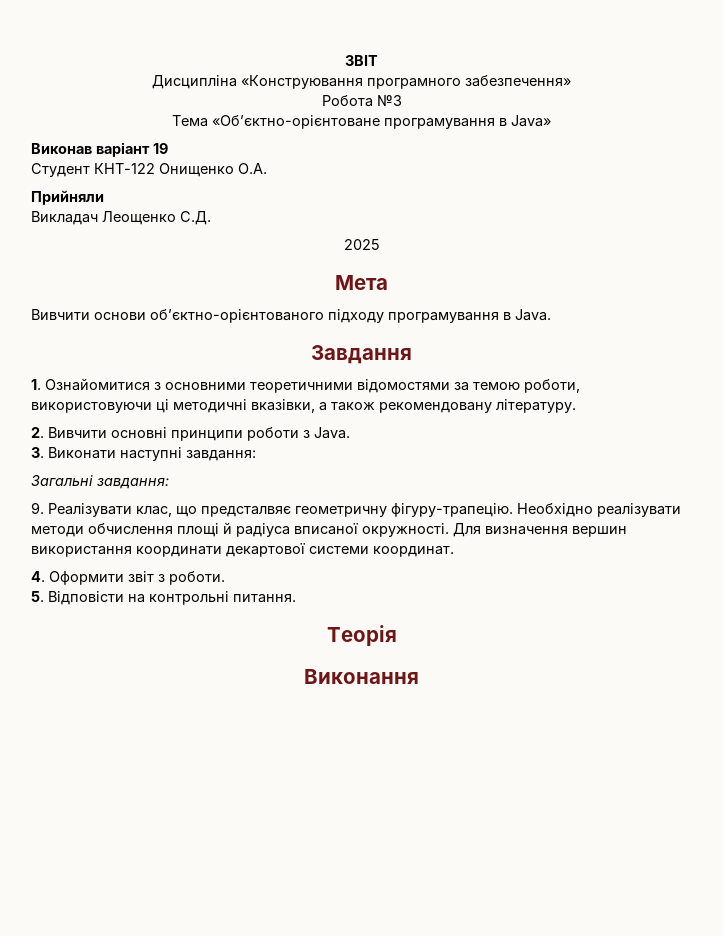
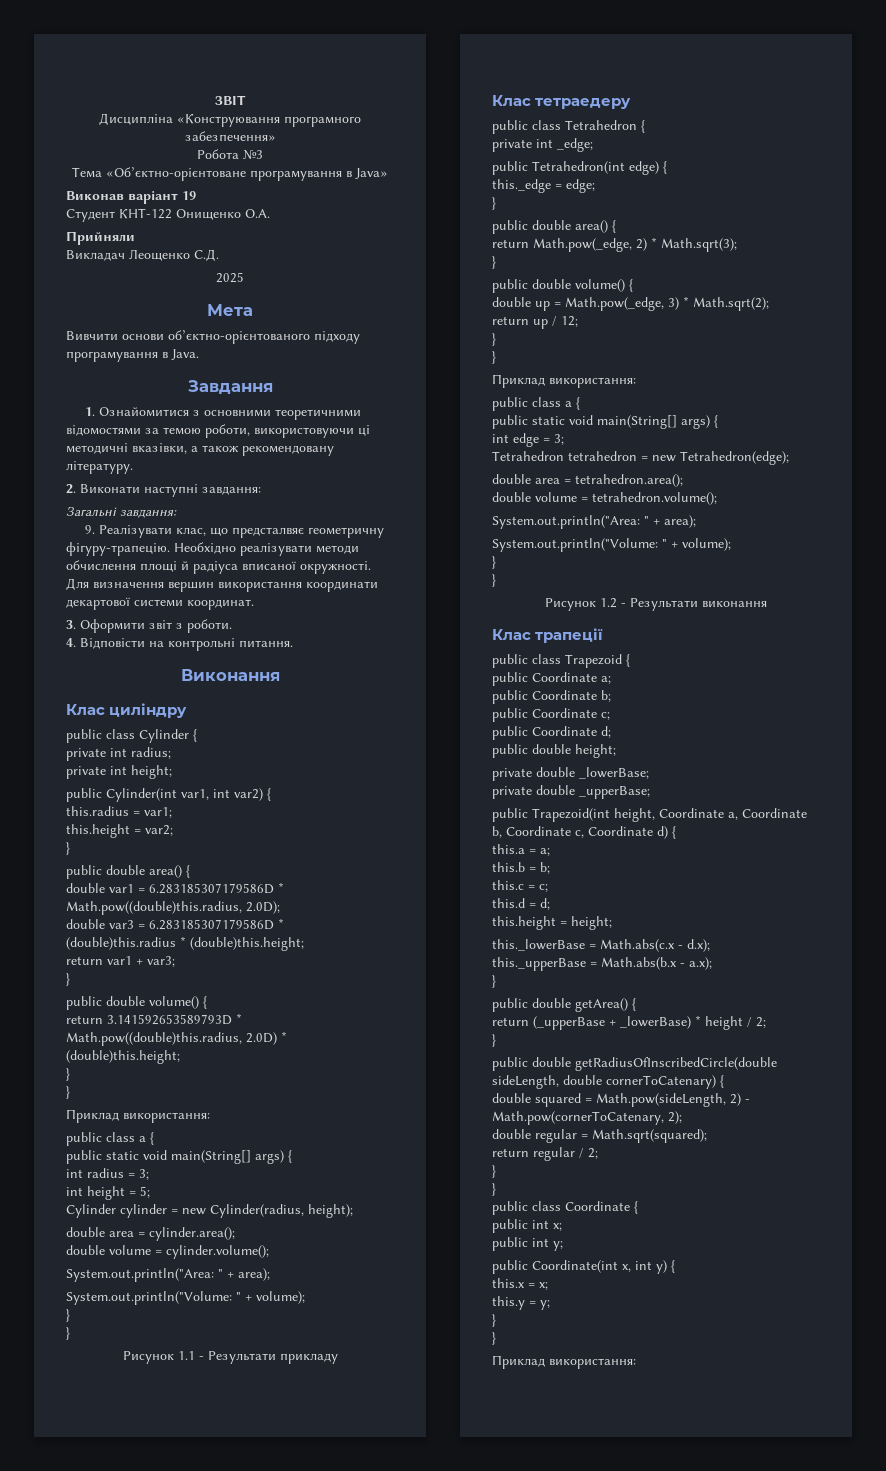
[48,427,350,441] [31,447,44,458] Вивчити основні принципи роботи з Java. // 3. -> (76, 489) none
[31,571,45,582] 4. -> [66,620,76,629] 3.
[31,591,44,602] 5. -> [66,638,76,647] 4.
[326,625,397,646] [304,669,419,684] Теорія // Виконання -> [180,669,280,681] [66,703,188,718] [66,729,197,743] [66,747,171,761] [66,765,172,779] [66,788,271,802] [66,806,172,818] [66,824,173,838] [66,842,70,855] [66,865,190,879] [66,882,284,894] [66,901,280,915] [66,918,284,930] [66,936,304,951] [66,956,175,967] [66,973,70,986] [66,996,207,1010] [66,1013,242,1025] [66,1031,287,1046] [66,1050,180,1064] [66,1068,70,1081] [66,1086,70,1099] [66,1109,210,1123] [66,1132,154,1146] [66,1150,292,1164] [66,1168,149,1180] [66,1186,150,1200] [66,1204,353,1218] [66,1227,235,1241] [66,1245,269,1259] [66,1268,270,1282] [66,1291,305,1305] [66,1309,70,1322] [66,1327,70,1340] [122,1351,338,1364] [492,95,632,109] [492,120,645,134] [492,138,593,152] [492,161,667,175] [492,179,595,193] [492,197,496,210] [492,220,616,234] [492,237,737,252] [492,256,496,269] [492,279,633,293] [492,296,769,311] [492,316,578,329] [492,333,496,346] [492,351,496,364] [492,374,636,388] [492,397,580,411] [492,415,718,429] [492,433,564,447] [492,451,789,465] [492,474,683,487] [492,492,717,505] [492,515,696,529] [492,538,731,552] [492,556,496,569] [492,574,496,587] [545,598,767,611] [492,628,604,643] [492,654,630,668] [492,672,611,686] [492,690,611,704] [492,708,610,722] [492,726,611,740] [492,744,616,758] [492,767,649,781] [492,785,650,799] [492,808,807,822] [492,826,676,839] [492,844,550,856] [492,862,550,874] [492,880,548,892] [492,898,550,910] [492,916,612,930] [492,939,710,952] [492,957,712,971] [492,975,496,988] [492,998,636,1012] [492,1015,766,1030] [492,1034,496,1047] [492,1057,777,1071] [492,1075,724,1089] [492,1093,750,1107] [492,1111,682,1125] [492,1129,707,1143] [492,1147,598,1161] [492,1165,496,1178] [492,1183,496,1196] [492,1201,638,1215] [492,1219,562,1233] [492,1237,563,1251] [492,1260,675,1274] [492,1278,548,1290] [492,1296,550,1310] [492,1314,496,1327] [492,1332,496,1345] [492,1355,636,1369] Виконання // Клас циліндру // public class Cylinder { // private int radius; // private int height; // public Cylinder(int var1, int var2) { // this.radius = var1; // this.height = var2; // } // public double area() { // double var1 = 6.283185307179586D * Math.pow((double)this.radius, 2.0D); // double var3 = 6.283185307179586D * (double)this.radius * (double)this.height; // return var1 + var3; // } // public double volume() { // return 3.141592653589793D * Math.pow((double)this.radius, 2.0D) * (double)this.height; // } // } // Приклад використання: // public class a { // public static void main(String[] args) { // int radius = 3; // int height = 5; // Cylinder cylinder = new Cylinder(radius, height); // double area = cylinder.area(); // double volume = cylinder.volume(); // System.out.println("Area: " + area); // System.out.println("Volume: " + volume); // } // } // Рисунок 1.1 - Результати прикладу // Клас тетраедеру // public class Tetrahedron { // private int _edge; // public Tetrahedron(int edge) { // this._edge = edge; // } // public double area() { // return Math.pow(_edge, 2) * Math.sqrt(3); // } // public double volume() { // double up = Math.pow(_edge, 3) * Math.sqrt(2); // return up / 12; // } // } // Приклад використання: // public class a { // public static void main(String[] args) { // int edge = 3; // Tetrahedron tetrahedron = new Tetrahedron(edge); // double area = tetrahedron.area(); // double volume = tetrahedron.volume(); // System.out.println("Area: " + area); // System.out.println("Volume: " + volume); // } // } // Рисунок 1.2 - Результати виконання // Клас трапеції // public class Trapezoid { // public Coordinate a; // public Coordinate b; // public Coordinate c; // public Coordinate d; // public double height; // private double _lowerBase; // private double _upperBase; // public Trapezoid(int height, Coordinate a, Coordinate b, Coordinate c, Coordinate d) { // this.a = a; // this.b = b; // this.c = c; // this.d = d; // this.height = height; // this._lowerBase = Math.abs(c.x - d.x); // this._upperBase = Math.abs(b.x - a.x); // } // public double getArea() { // return (_upperBase + _lowerBase) * height / 2; // } // public double getRadiusOfInscribedCircle(double sideLength, double cornerToCatenary) { // double squared = Math.pow(sideLength, 2) - Math.pow(cornerToCatenary, 2); // double regular = Math.sqrt(squared); // return regular / 2; // } // } // public class Coordinate { // public int x; // public int y; // public Coordinate(int x, int y) { // this.x = x; // this.y = y; // } // } // Приклад використання:

